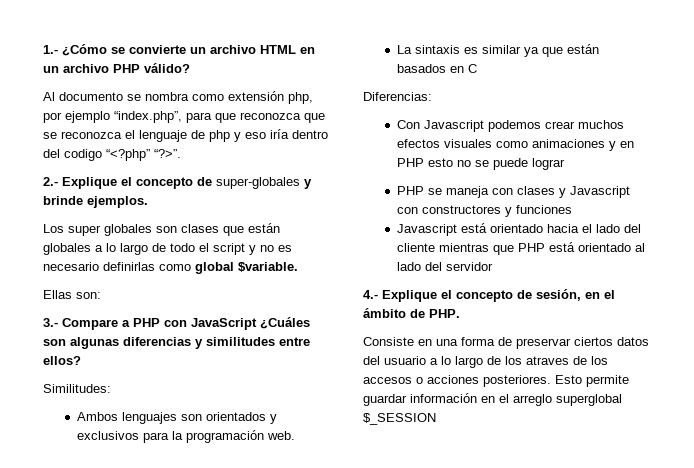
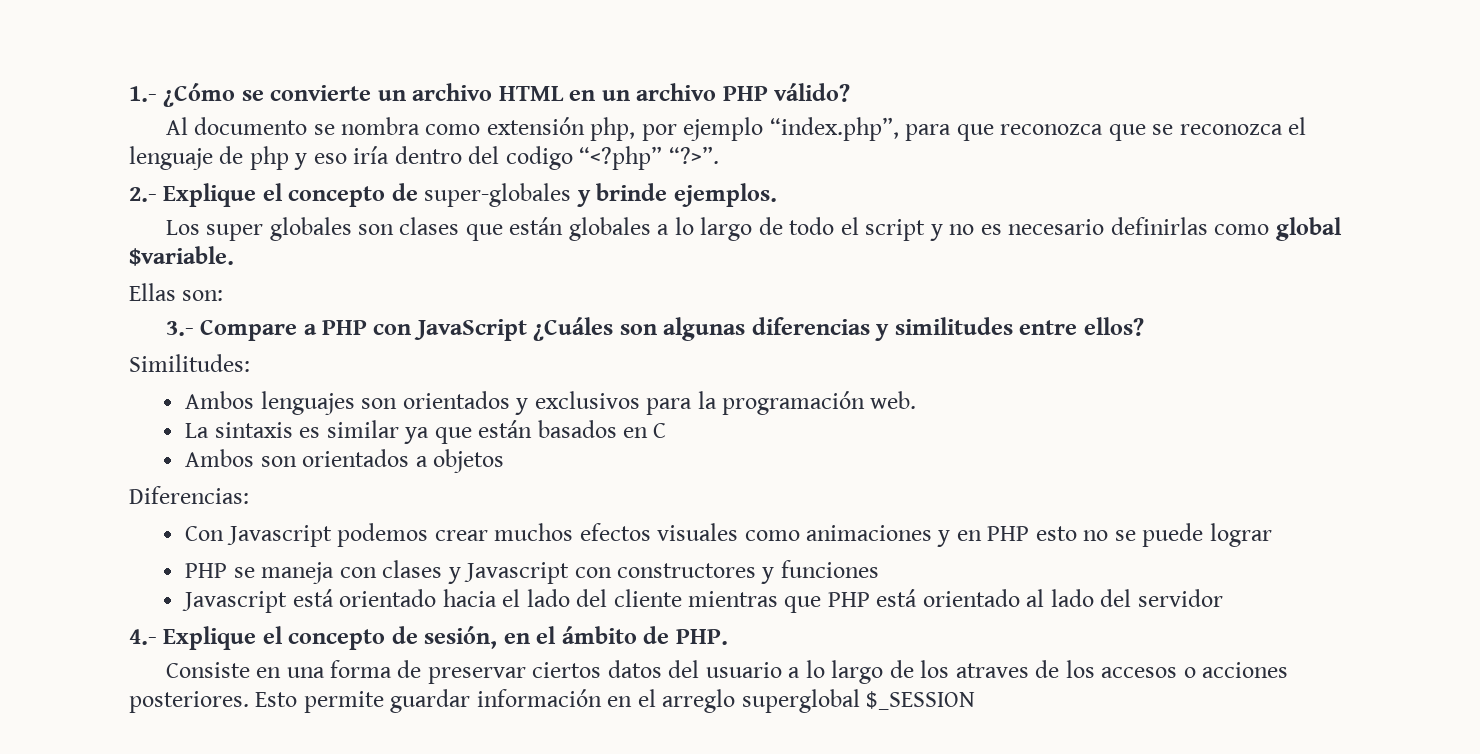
(478, 68) none -> [185,449,505,473] // Ambos son orientados a objetos

